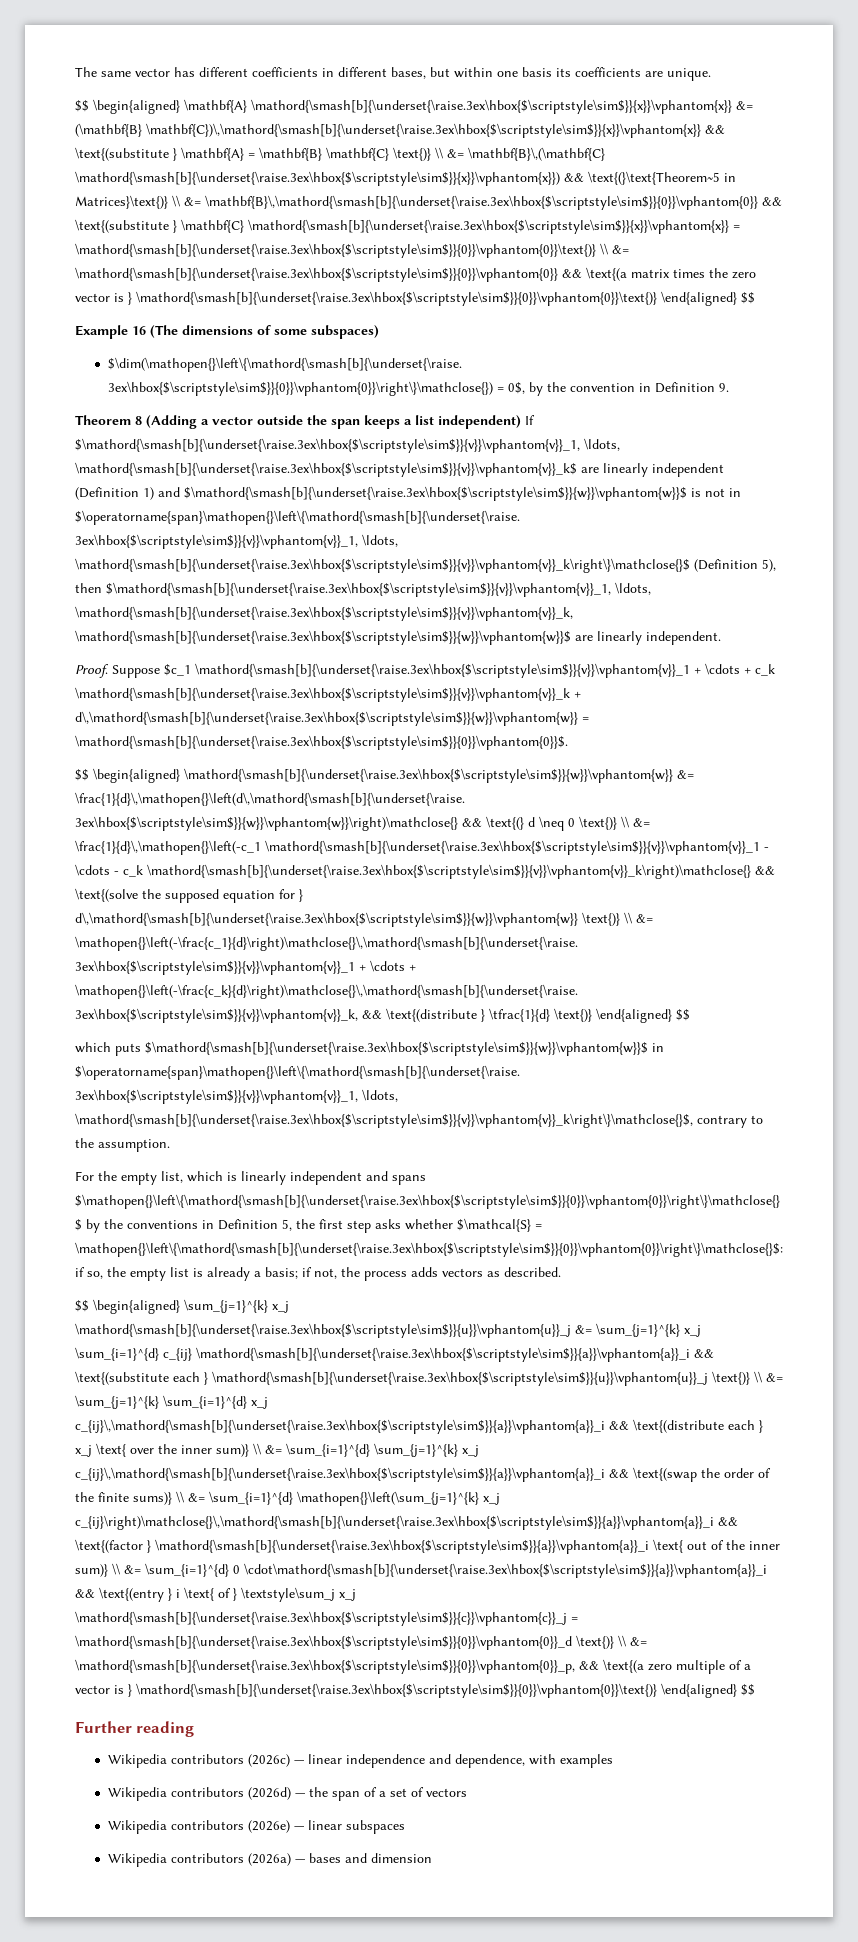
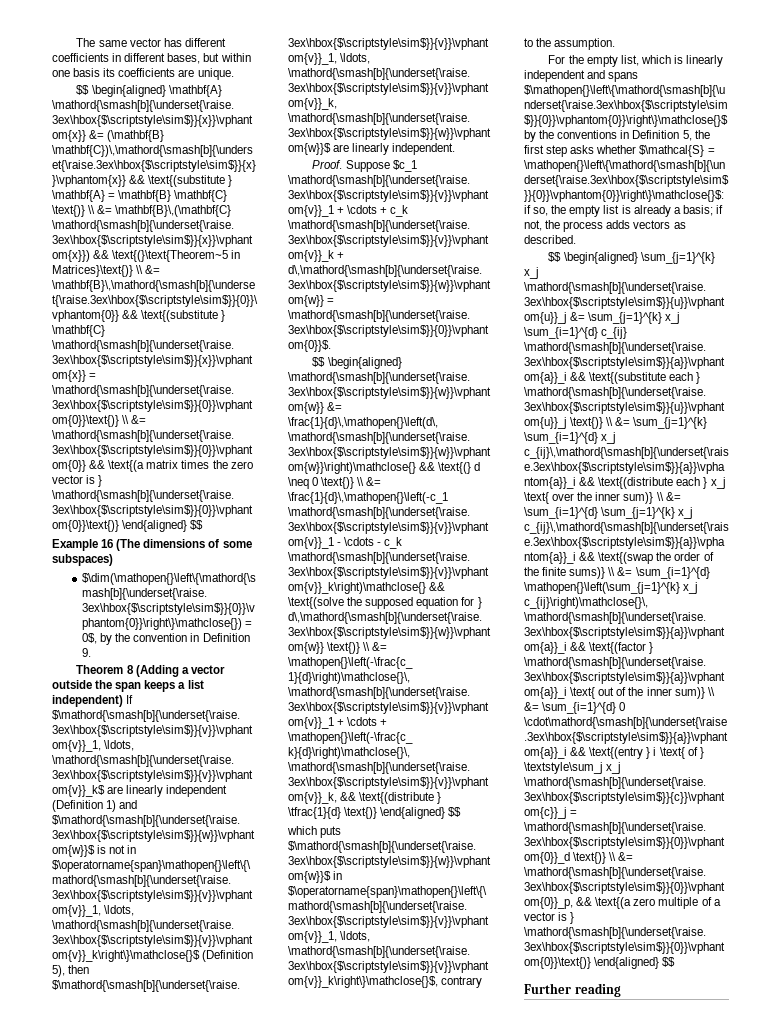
[107,1754,613,1768] [107,1787,467,1801] [107,1820,405,1834] [107,1853,432,1867] // Wikipedia contributors (2026c) — linear independence and dependence, with examples // Wikipedia contributors (2026d) — the span of a set of vectors // Wikipedia contributors (2026e) — linear subspaces // Wikipedia contributors (2026a) — bases and dimension -> (621, 990) none

